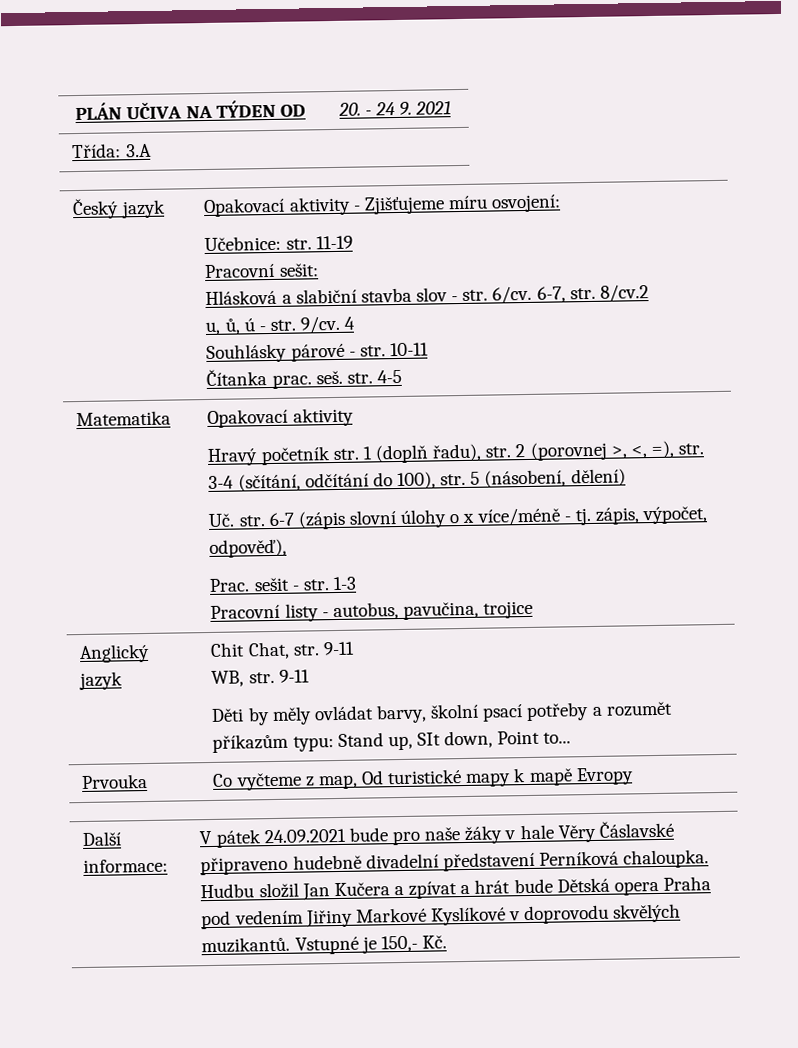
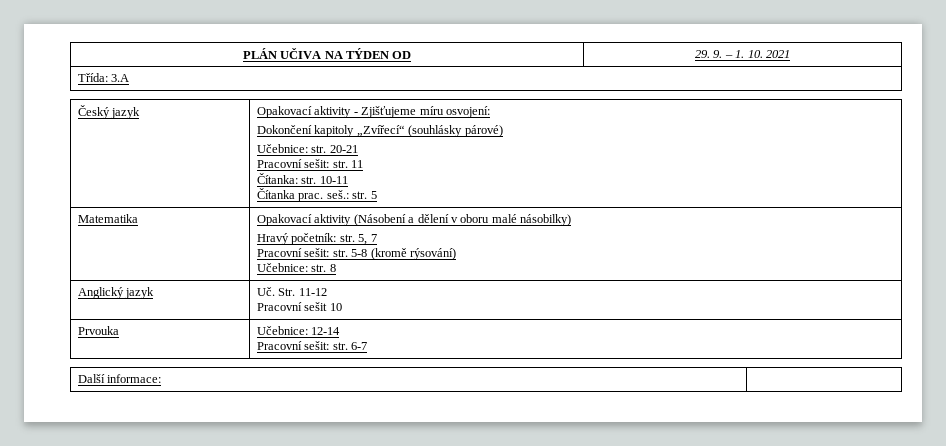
[337,101,413,116] 20. - 24 9. -> [695,50,763,58] 29. 9. – 1. 10.
[204,235,353,252] [204,263,319,279] [205,284,649,306] [205,315,356,336] [206,343,356,364] // Učebnice: str. 11-19 // Pracovní sešit: // Hlásková a slabiční stavba slov - str. 6/cv. 6-7, str. 8/cv.2 // u, ů, ú - str. 9/cv. 4 // Souhlásky párové - -> [257,125,503,137] [257,144,358,153] [257,159,364,168] [257,173,299,184] // Dokončení kapitoly „Zvířecí“ (souhlásky párové) // Učebnice: str. 20-21 // Pracovní sešit: str. 11 // Čítanka:
[315,369,402,385] seš. str. 4-5 -> [326,190,377,199] seš.: str. 5
[207,440,705,466] [208,468,626,492] [208,506,709,530] [209,538,288,558] [209,576,357,592] [210,600,534,622] [79,643,151,664] [79,671,124,691] [210,641,355,660] [211,669,310,687] [211,701,673,726] [212,730,572,753] [81,773,149,790] [212,767,634,791] [82,831,123,847] [83,858,169,873] [199,820,674,848] [200,849,710,876] [200,876,711,901] [201,903,682,930] [201,935,447,955] // Hravý početník str. 1 (doplň řadu), str. 2 (porovnej >, <, =), str. 3-4 (sčítání, odčítání do 100), str. 5 (násobení, dělení) // Uč. str. 6-7 (zápis slovní úlohy o x více/méně - tj. zápis, výpočet, odpověď), // Prac. sešit - str. 1-3 // Pracovní listy - autobus, pavučina, trojice // Anglický jazyk | Chit Chat, str. 9-11 // WB, str. 9-11 // Děti by měly ovládat barvy, školní psací potřeby a rozumět příkazům typu: Stand up, SIt down, Point to... // Prvouka | Co vyčteme z map, Od turistické mapy k mapě Evropy // Další informace: | V pátek 24.09.2021 bude pro naše žáky v hale Věry Čáslavské připraveno hudebně divadelní představení Perníková chaloupka. Hudbu složil Jan Kučera a zpívat a hrát bude Dětská opera Praha pod vedením Jiřiny Markové Kyslíkové v doprovodu skvělých muzikantů. Vstupné je 150,- Kč. -> [353,214,572,226] [257,233,377,245] [257,248,456,260] [257,263,336,272] [78,287,155,299] [257,287,327,296] [257,302,342,311] [78,326,120,335] [257,326,341,335] [257,341,368,350] [78,374,162,383] (Násobení a dělení v oboru malé násobilky) // Hravý početník: str. 5, 7 // Pracovní sešit: str. 5-8 (kromě rýsování) // Učebnice: str. 8 // Anglický jazyk | Uč. Str. 11-12 // Pracovní sešit 10 // Prvouka | Učebnice: 12-14 // Pracovní sešit: str. 6-7 // Další informace: |

